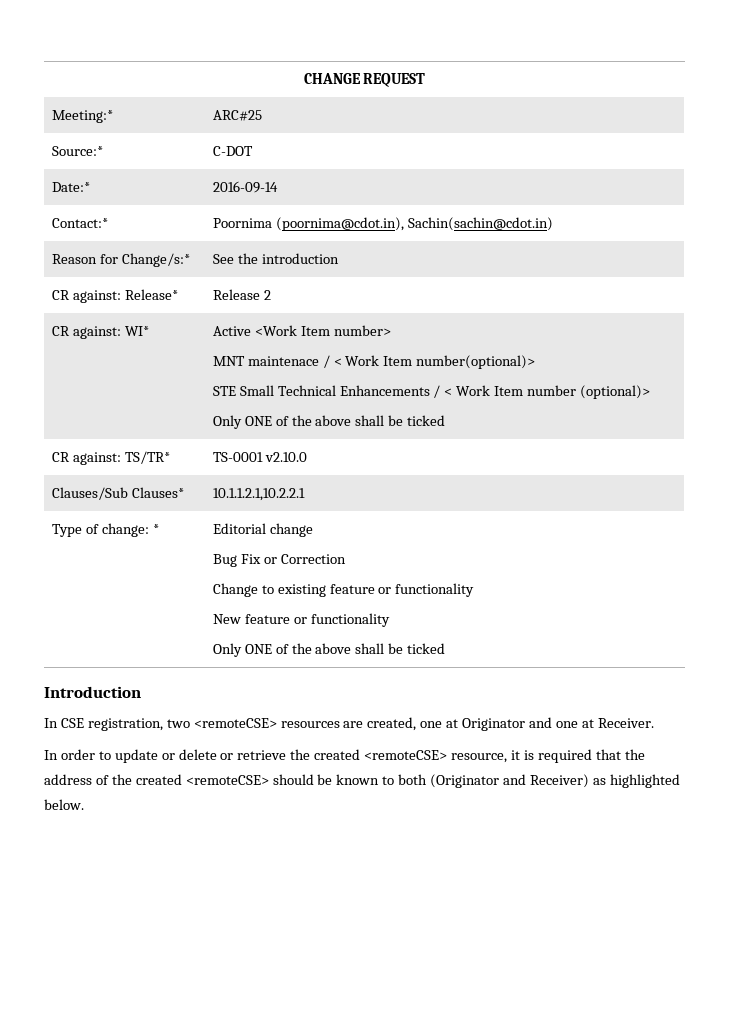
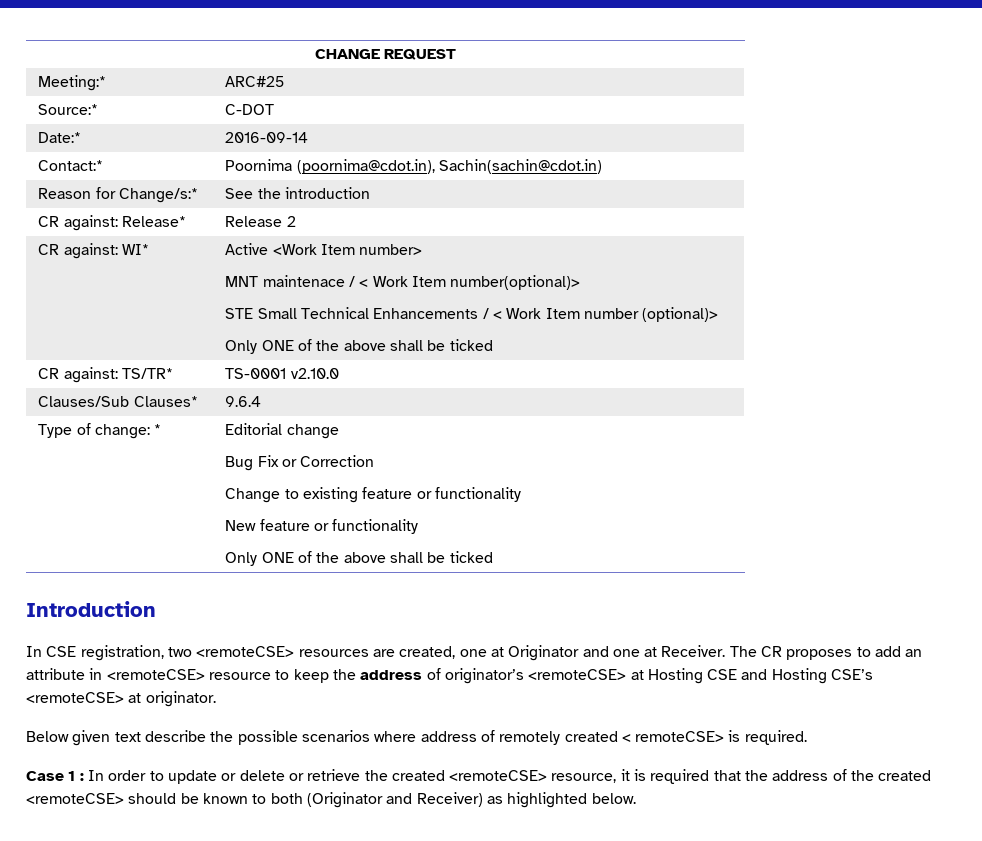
[212,488,305,501] 10.1.1.2.1,10.2.2.1 -> [225,396,262,407] 9.6.4
(654, 723) // -> [729,646,923,660] [26,668,874,684] [26,691,216,707] [26,730,807,746] [26,771,84,781] The CR proposes to add an attribute in <remoteCSE> resource to keep the address of originator’s <remoteCSE> at Hosting CSE and Hosting CSE’s <remoteCSE> at originator. // Below given text describe the possible scenarios where address of remotely created < remoteCSE> is required. // Case 1 :

